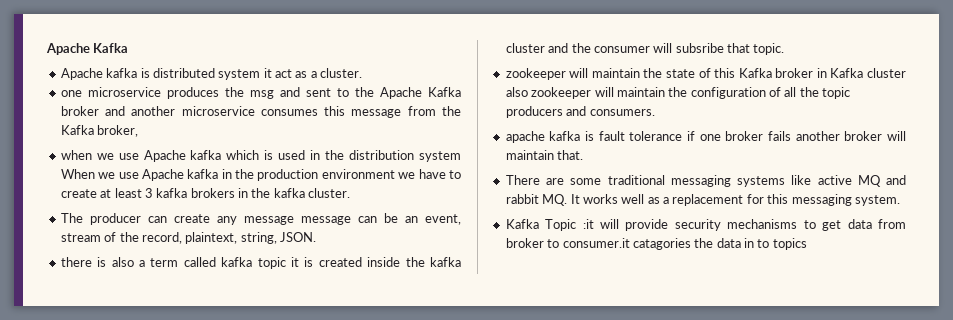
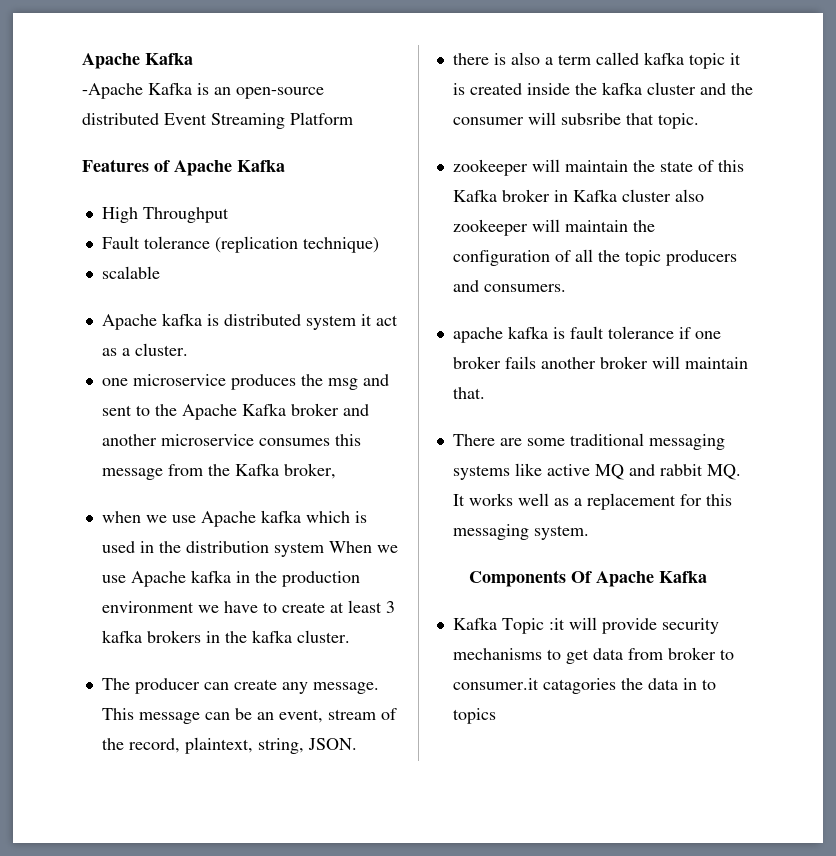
[46,43,129,55] Apache Kafka -> [82,53,193,69] [82,82,324,99] [82,112,353,129] [82,159,285,176] [101,207,229,223] [101,236,379,253] [101,266,160,279] Apache Kafka // -Apache Kafka is an open-source distributed Event Streaming Platform // Features of Apache Kafka // High Throughput // Fault tolerance (replication technique) // scalable
[243,216,294,225] message -> [312,682,379,694] [101,708,134,720] message. This
(900, 200) none -> [468,570,707,587] // Components Of Apache Kafka

